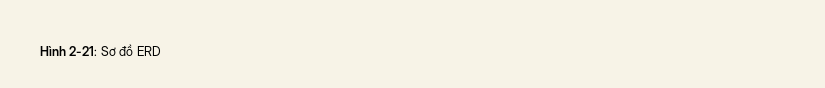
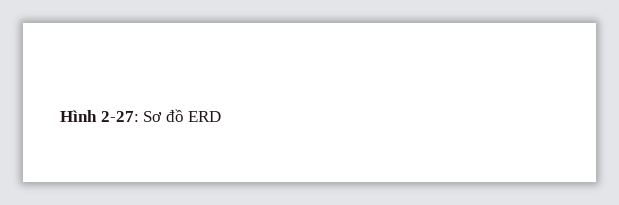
[69,46,98,56] 2-21: -> [100,111,139,122] 2-27:

